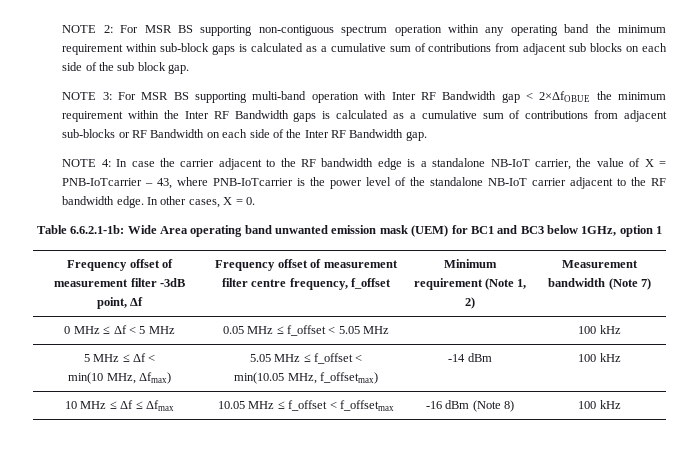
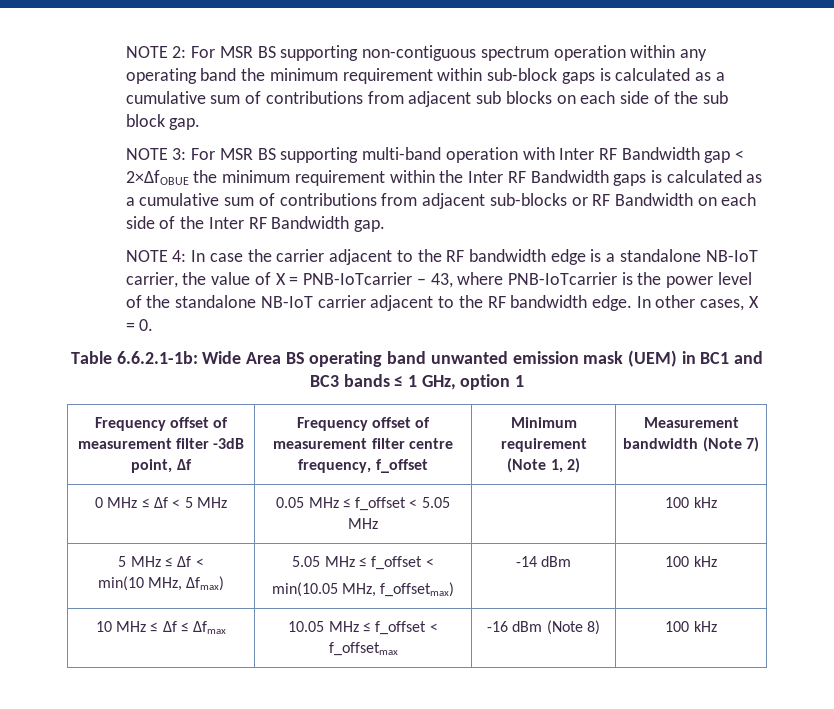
(188, 230) none -> [285,352,305,364] BS
[451,225,468,234] for -> [681,351,696,364] in
[547,225,617,236] below 1GHz, -> [343,374,456,390] bands ≤ 1 GHz,

